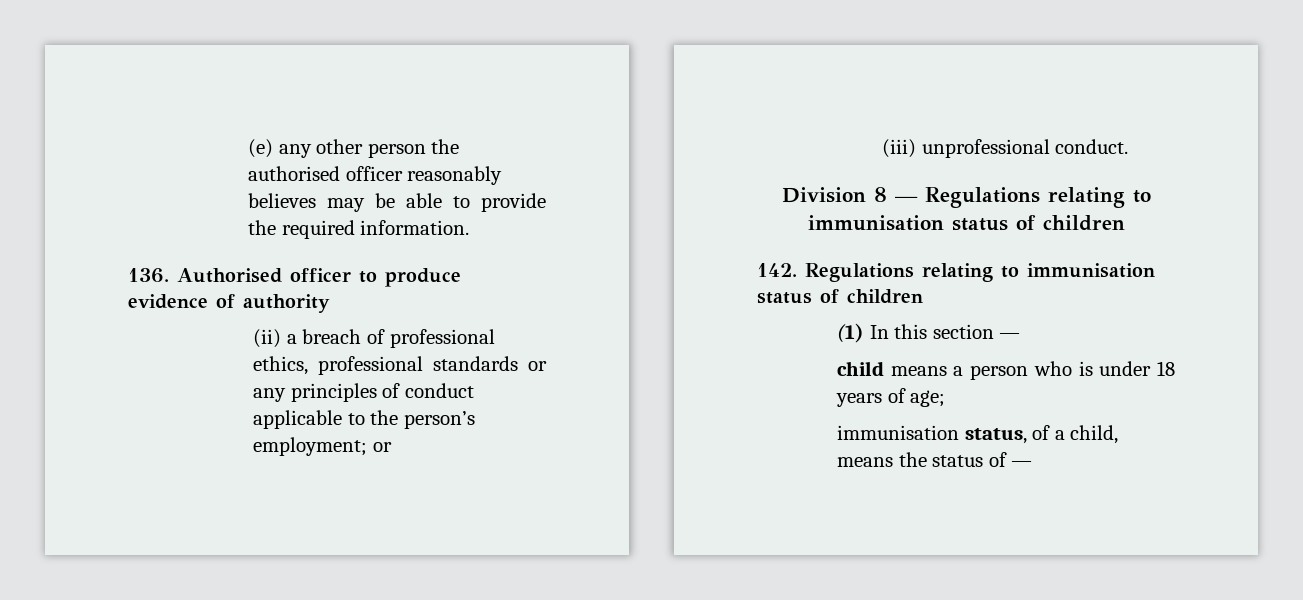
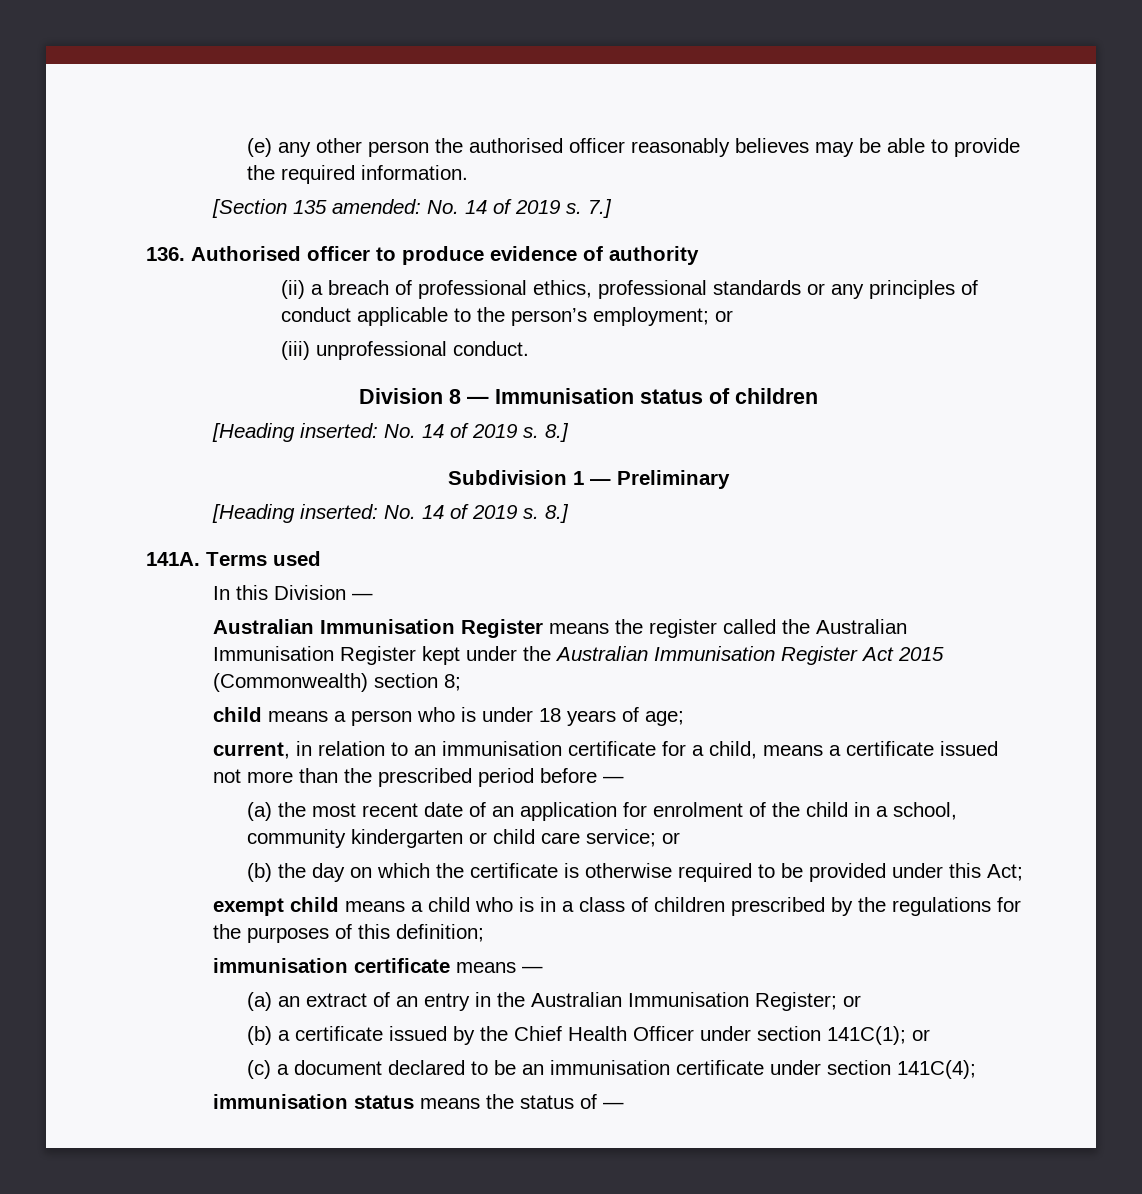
(470, 227) none -> [212,199,613,218] // [Section 135 amended: No. 14 of 2019 s. 7.]
[924,187,1151,208] [807,215,1125,231] [757,263,1155,282] [757,289,923,304] [837,323,1021,343] Regulations relating to immunisation status of children // 142. Regulations relating to immunisation status of children // (1) In this section — -> [494,388,818,404] [212,423,570,442] [447,470,730,489] [212,504,570,523] [146,551,321,566] [213,585,374,600] [213,619,908,638] [213,646,945,665] [213,673,462,692] Immunisation status of children // [Heading inserted: No. 14 of 2019 s. 8.] // Subdivision 1 — Preliminary // [Heading inserted: No. 14 of 2019 s. 8.] // 141A. Terms used // In this Division — // Australian Immunisation Register means the register called the Australian Immunisation Register kept under the Australian Immunisation Register Act 2015 (Commonwealth) section 8;
[837,425,1119,444] immunisation status, of a child, -> [213,741,999,759] [213,768,625,787] [247,802,958,821] [247,829,681,848] [247,863,1024,882] [213,897,1022,916] [213,924,485,943] [213,958,544,973] [247,992,862,1011] [247,1026,931,1045] [247,1060,977,1079] [213,1094,415,1109] current, in relation to an immunisation certificate for a child, means a certificate issued not more than the prescribed period before — // (a) the most recent date of an application for enrolment of the child in a school, community kindergarten or child care service; or // (b) the day on which the certificate is otherwise required to be provided under this Act; // exempt child means a child who is in a class of children prescribed by the regulations for the purposes of this definition; // immunisation certificate means — // (a) an extract of an entry in the Australian Immunisation Register; or // (b) a certificate issued by the Chief Health Officer under section 141C(1); or // (c) a document declared to be an immunisation certificate under section 141C(4); // immunisation status

